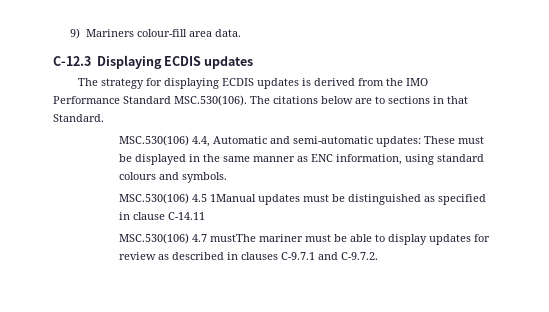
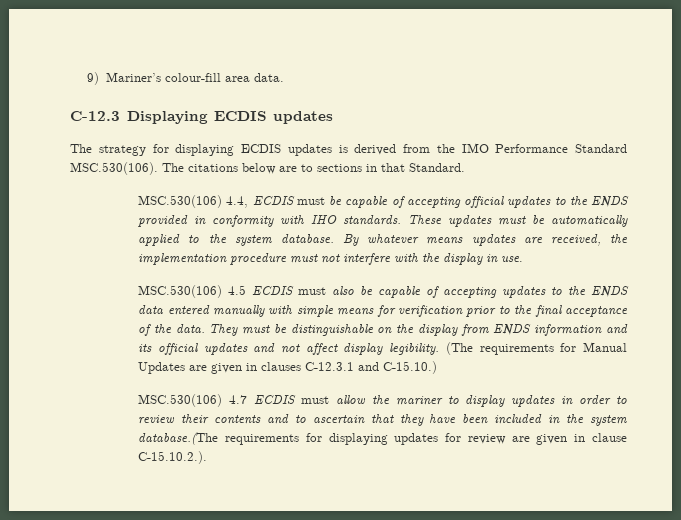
[86,29,135,37] Mariners -> [105,72,161,82] Mariner’s
[213,136,485,147] [119,154,485,165] [119,172,228,183] [119,193,487,205] [119,212,206,220] [119,233,491,245] [119,252,379,260] Automatic and semi-automatic updates: These must be displayed in the same manner as ENC information, using standard colours and symbols. // MSC.530(106) 4.5 1Manual updates must be distinguished as specified in clause C-14.11 // MSC.530(106) 4.7 mustThe mariner must be able to display updates for review as described in clauses C-9.7.1 and C-9.7.2. -> [252,196,629,208] [138,215,628,227] [138,234,629,246] [138,253,524,265] [138,285,629,298] [138,305,629,317] [138,324,629,336] [138,342,628,355] [138,361,438,374] [138,394,628,407] [138,414,627,426] [138,432,627,445] [138,451,208,464] ECDIS must be capable of accepting official updates to the ENDS provided in conformity with IHO standards. These updates must be automatically applied to the system database. By whatever means updates are received, the implementation procedure must not interfere with the display in use. // MSC.530(106) 4.5 ECDIS must also be capable of accepting updates to the ENDS data entered manually with simple means for verification prior to the final acceptance of the data. They must be distinguishable on the display from ENDS information and its official updates and not affect display legibility. (The requirements for Manual Updates are given in clauses C-12.3.1 and C-15.10.) // MSC.530(106) 4.7 ECDIS must allow the mariner to display updates in order to review their contents and to ascertain that they have been included in the system database.(The requirements for displaying updates for review are given in clause C-15.10.2.).

